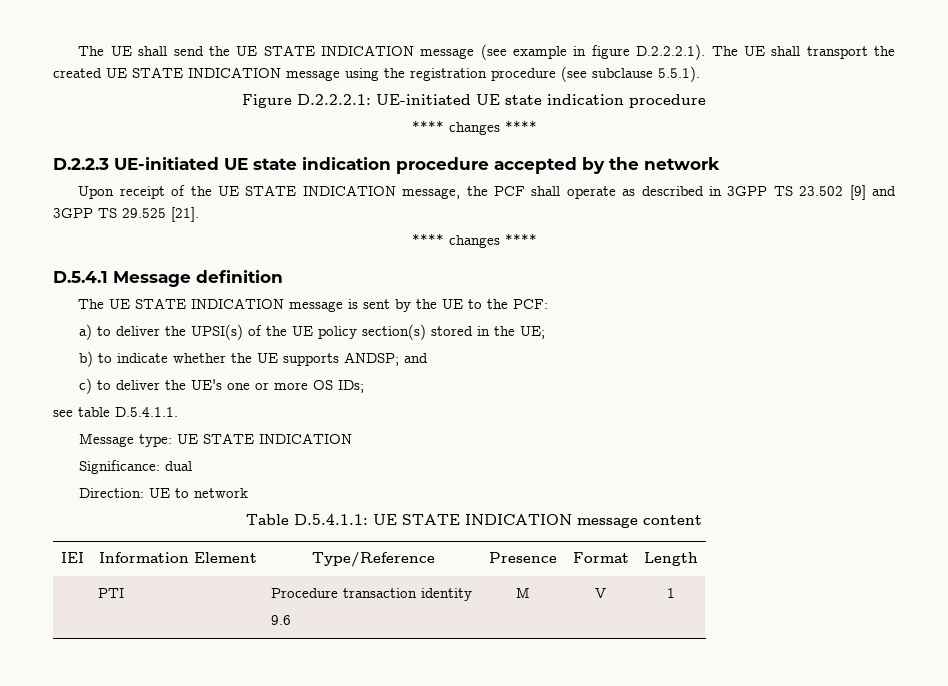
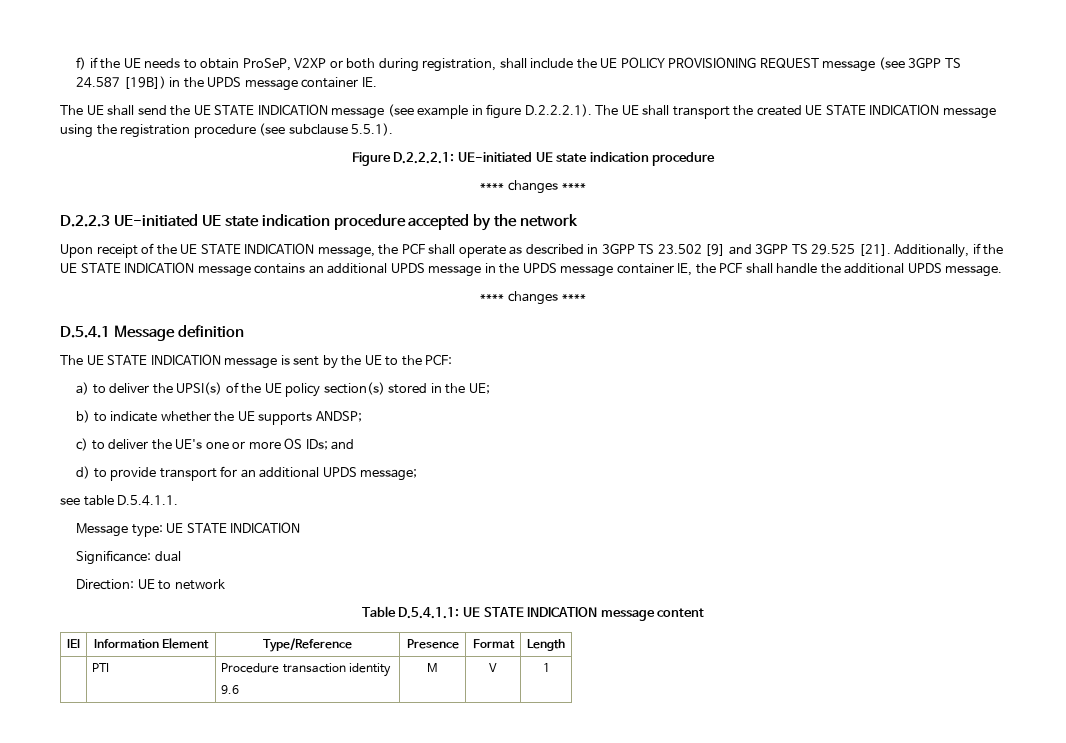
(78, 51) none -> [76,57,962,72] [76,76,377,91] f) if the UE needs to obtain ProSeP, V2XP or both during registration, shall include the UE POLICY PROVISIONING REQUEST message (see 3GPP TS 24.587 [19B]) in the UPDS message container IE. //
(199, 214) none -> [894,243,1004,258] [60,262,1003,277] Additionally, if the UE STATE INDICATION message contains an additional UPDS message in the UPDS message container IE, the PCF shall handle the additional UPDS message.
[404,353,429,363] and -> (362, 416) none
(365, 386) none -> [331,439,355,450] [76,466,418,481] and // d) to provide transport for an additional UPDS message;

